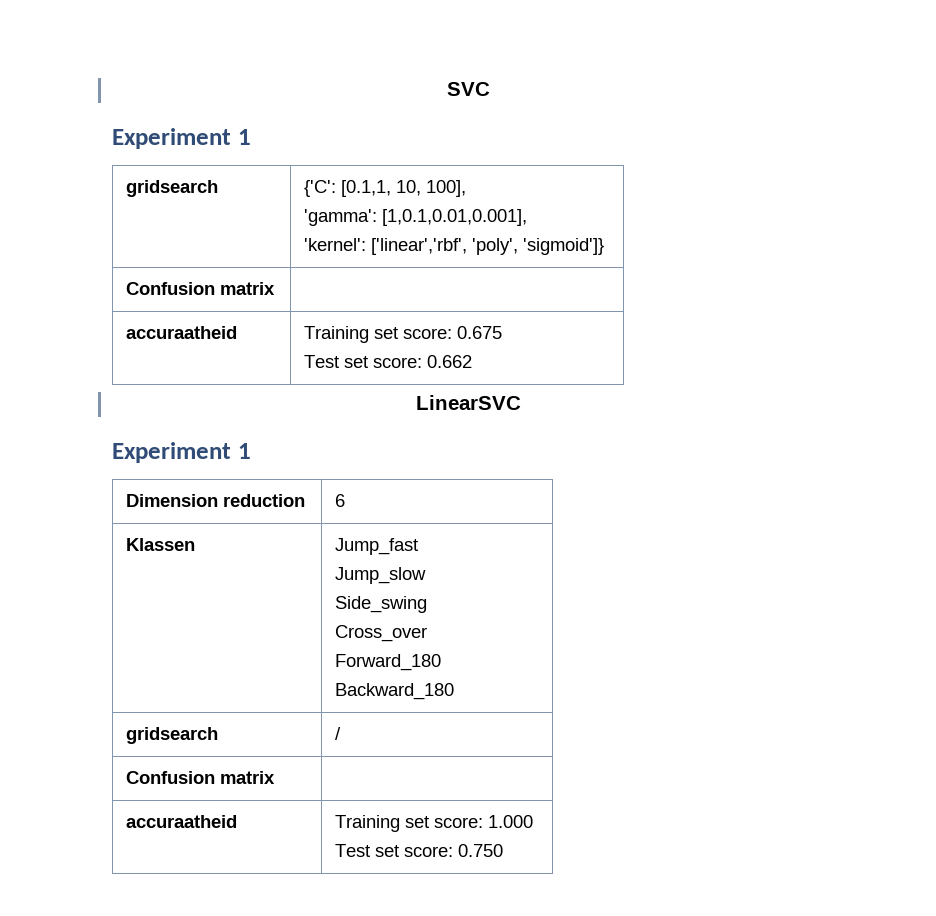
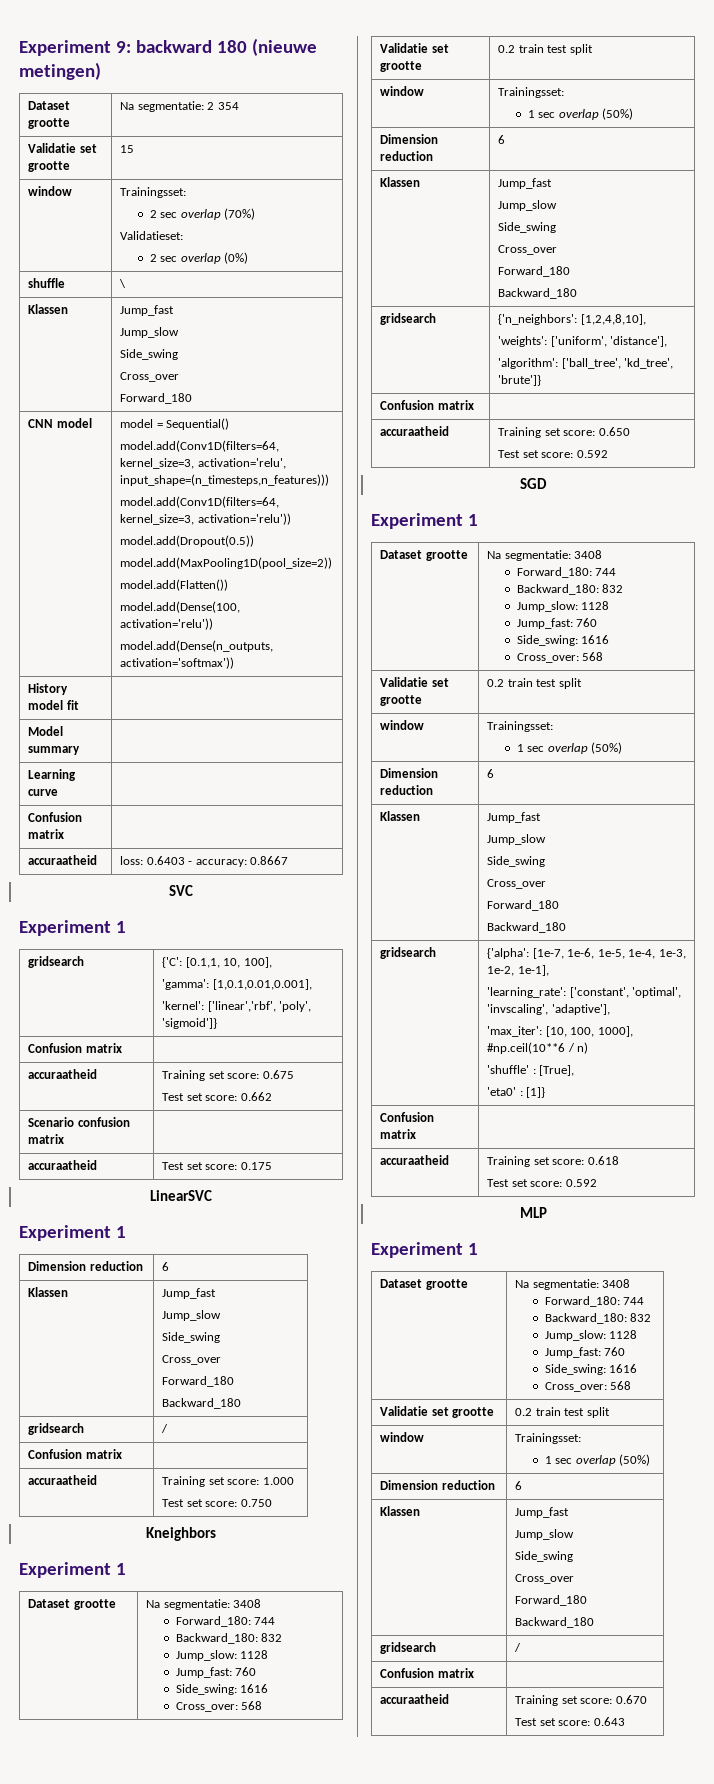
(446, 89) none -> [19,38,317,56] [19,62,101,80] [28,101,71,110] [28,118,71,129] [120,101,239,112] [28,143,97,153] [28,161,71,172] [120,145,135,153] [28,186,73,196] [120,187,187,198] [149,208,256,220] [120,231,184,240] [149,252,249,264] [28,278,66,288] [119,279,127,288] [28,304,69,314] [120,305,175,316] [120,327,180,338] [120,349,179,360] [120,372,180,382] [120,393,193,404] [28,418,92,428] [120,418,230,430] [120,440,280,452] [120,458,286,469] [120,474,330,486] [120,496,280,508] [120,513,291,525] [120,535,255,547] [120,557,333,569] [120,579,229,591] [120,601,241,613] [120,618,214,630] [120,640,274,652] [120,657,235,669] [28,683,69,695] [28,700,79,710] [28,726,64,736] [28,746,81,755] [28,769,77,781] [28,789,59,796] [28,812,83,822] [28,829,65,839] [28,855,98,865] [120,856,289,867] Experiment 9: backward 180 (nieuwe metingen) // Dataset grootte | Na segmentatie: 2 354 // Validatie set grootte | 15 // window | Trainingsset: // 2 sec overlap (70%) // Validatieset: // 2 sec overlap (0%) // shuffle | \ // Klassen | Jump_fast // Jump_slow // Side_swing // Cross_over // Forward_180 // CNN model | model = Sequential() // model.add(Conv1D(filters=64, kernel_size=3, activation='relu', input_shape=(n_timesteps,n_features))) // model.add(Conv1D(filters=64, kernel_size=3, activation='relu')) // model.add(Dropout(0.5)) // model.add(MaxPooling1D(pool_size=2)) // model.add(Flatten()) // model.add(Dense(100, activation='relu')) // model.add(Dense(n_outputs, activation='softmax')) // History model fit | // Model summary | // Learning curve | // Confusion matrix | // accuraatheid | loss: 0.6403 - accuracy: 0.8667 //
(472, 361) none -> [28,1117,130,1127] [28,1134,65,1144] [28,1160,98,1170] [162,1162,272,1170] // Scenario confusion matrix | // accuraatheid | Test set score: 0.175
(503, 850) none -> [146,1527,216,1541] [19,1562,126,1578] [28,1599,116,1610] [146,1599,262,1610] [175,1616,276,1627] [175,1633,283,1644] [175,1650,269,1661] [175,1667,257,1678] [175,1684,269,1695] [175,1701,263,1712] [380,43,449,53] [380,61,423,72] [498,44,593,55] [380,86,425,96] [498,87,565,98] [527,108,634,120] [380,134,439,144] [380,151,434,161] [498,135,506,144] [380,177,421,187] [498,178,553,189] [498,200,558,211] [498,222,557,233] [498,245,558,255] [498,266,571,277] [498,288,578,299] [380,313,437,325] [498,314,646,325] [498,336,668,347] [498,358,674,369] [498,375,542,386] [380,400,474,410] [380,426,450,436] [498,427,630,438] [498,450,608,458] [520,478,547,489] [371,513,478,529] [380,550,468,561] [487,550,603,561] [516,567,617,578] [516,584,624,595] [516,601,610,612] [516,618,598,629] [516,635,610,646] [516,652,604,663] [380,677,449,687] [380,695,423,706] [487,678,582,689] [380,720,425,730] [487,721,554,732] [516,742,623,754] [380,768,439,778] [380,785,434,795] [487,769,495,778] [380,811,421,821] [487,812,542,823] [487,834,547,845] [487,856,546,867] [487,879,547,889] [487,900,560,911] [487,922,567,933] [380,947,437,959] [487,948,686,959] [487,965,549,976] [487,987,682,998] [487,1004,610,1015] [487,1026,633,1037] [487,1042,589,1054] [487,1065,575,1076] [487,1087,546,1098] [380,1112,435,1122] [380,1129,417,1139] [380,1155,450,1165] [487,1156,619,1167] [487,1179,597,1187] [519,1207,547,1218] [371,1242,478,1258] [380,1279,468,1290] [515,1279,631,1290] [544,1296,645,1307] [544,1313,652,1324] [544,1330,638,1341] [544,1347,626,1358] [544,1364,638,1375] [544,1381,632,1392] [380,1406,495,1418] [515,1407,610,1418] [380,1432,425,1442] [515,1433,582,1444] [544,1454,651,1466] [380,1480,495,1490] [515,1481,523,1490] [380,1506,421,1516] [515,1507,570,1518] [515,1529,575,1540] [515,1551,574,1562] [515,1574,575,1584] [515,1595,588,1606] [515,1617,595,1628] [380,1642,437,1654] [514,1643,522,1652] [380,1668,474,1678] [380,1694,450,1704] [515,1695,647,1706] [515,1717,625,1726] // Kneighbors // Experiment 1 // Dataset grootte | Na segmentatie: 3408 // Forward_180: 744 // Backward_180: 832 // Jump_slow: 1128 // Jump_fast: 760 // Side_swing: 1616 // Cross_over: 568 // Validatie set grootte | 0.2 train test split // window | Trainingsset: // 1 sec overlap (50%) // Dimension reduction | 6 // Klassen | Jump_fast // Jump_slow // Side_swing // Cross_over // Forward_180 // Backward_180 // gridsearch | {'n_neighbors': [1,2,4,8,10], // 'weights': ['uniform', 'distance'], // 'algorithm': ['ball_tree', 'kd_tree', 'brute']} // Confusion matrix | // accuraatheid | Training set score: 0.650 // Test set score: 0.592 // SGD // Experiment 1 // Dataset grootte | Na segmentatie: 3408 // Forward_180: 744 // Backward_180: 832 // Jump_slow: 1128 // Jump_fast: 760 // Side_swing: 1616 // Cross_over: 568 // Validatie set grootte | 0.2 train test split // window | Trainingsset: // 1 sec overlap (50%) // Dimension reduction | 6 // Klassen | Jump_fast // Jump_slow // Side_swing // Cross_over // Forward_180 // Backward_180 // gridsearch | {'alpha': [1e-7, 1e-6, 1e-5, 1e-4, 1e-3, 1e-2, 1e-1], // 'learning_rate': ['constant', 'optimal', 'invscaling', 'adaptive'], // 'max_iter': [10, 100, 1000], #np.ceil(10**6 / n) // 'shuffle' : [True], // 'eta0' : [1]} // Confusion matrix | // accuraatheid | Training set score: 0.618 // Test set score: 0.592 // MLP // Experiment 1 // Dataset grootte | Na segmentatie: 3408 // Forward_180: 744 // Backward_180: 832 // Jump_slow: 1128 // Jump_fast: 760 // Side_swing: 1616 // Cross_over: 568 // Validatie set grootte | 0.2 train test split // window | Trainingsset: // 1 sec overlap (50%) // Dimension reduction | 6 // Klassen | Jump_fast // Jump_slow // Side_swing // Cross_over // Forward_180 // Backward_180 // gridsearch | / // Confusion matrix | // accuraatheid | Training set score: 0.670 // Test set score: 0.643

